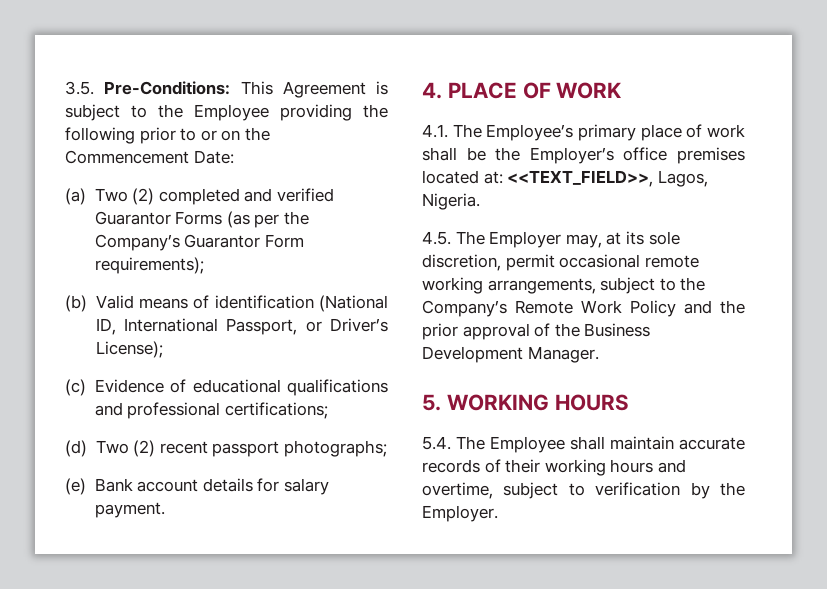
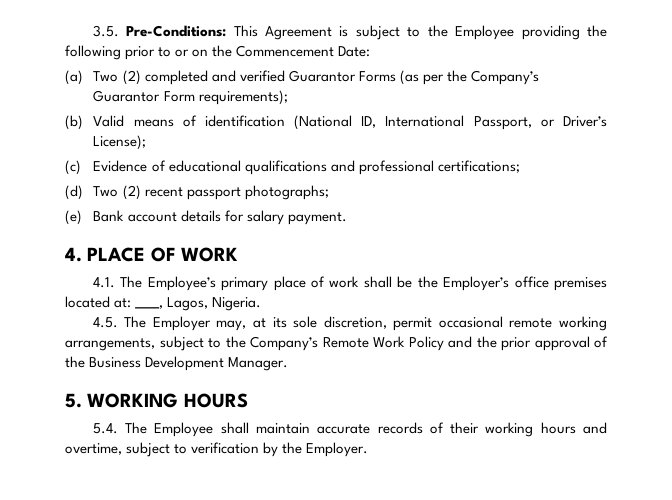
[507,170,654,187] <<TEXT_FIELD>>, -> [135,305,164,309] ____,

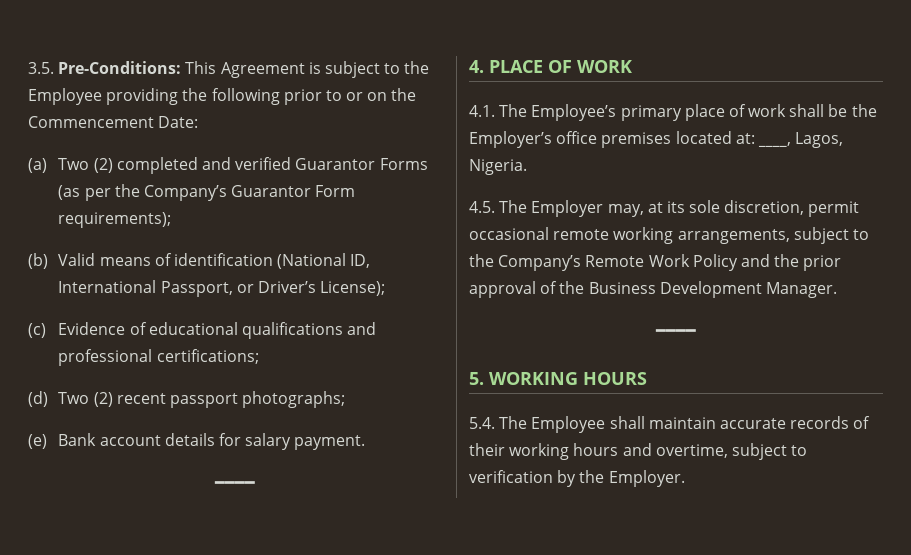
(347, 218) none -> [214,481,255,488] // ━━━━
(289, 364) none -> [655,329,696,336] // ━━━━

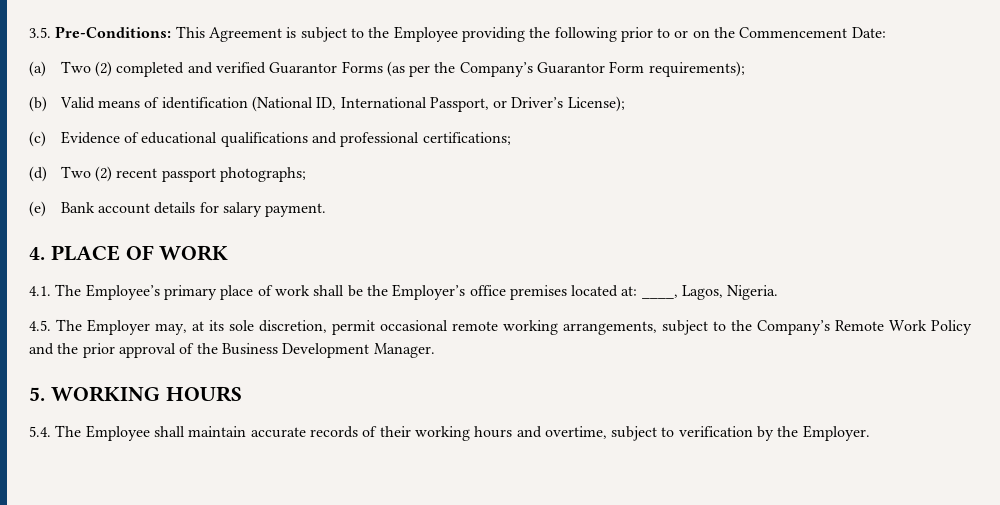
[214,481,255,488] // ━━━━ -> (327, 210) none
[655,329,696,336] // ━━━━ -> (435, 350) none

